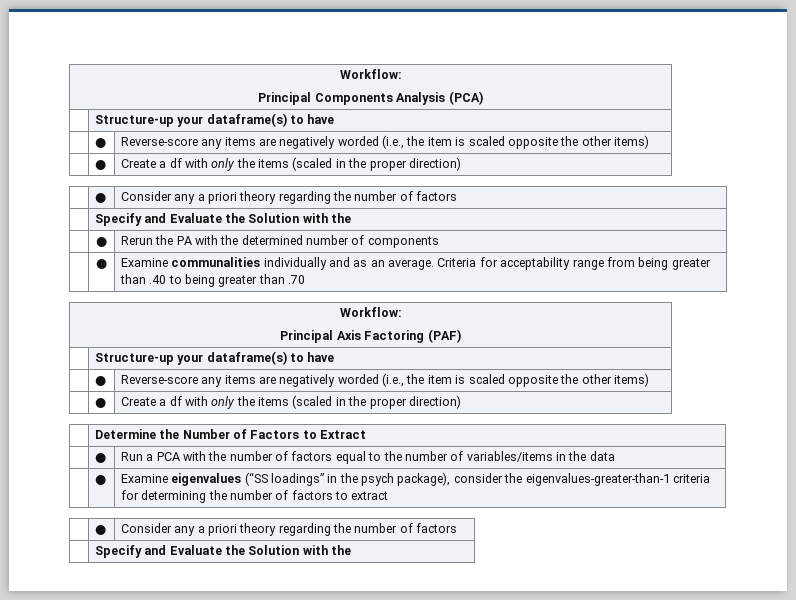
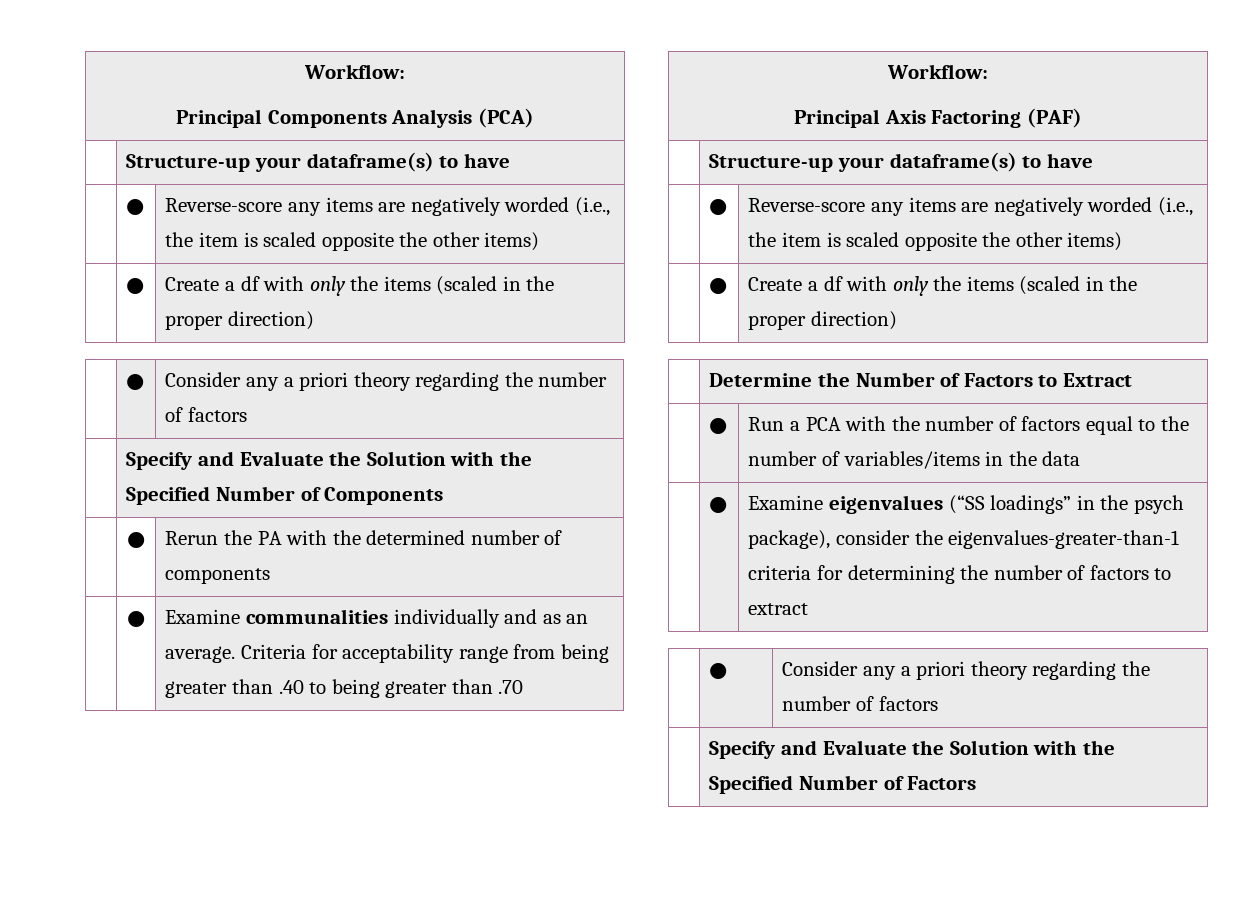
(352, 218) none -> [126,486,444,505] Specified Number of Components
(352, 550) none -> [709,775,977,794] Specified Number of Factors

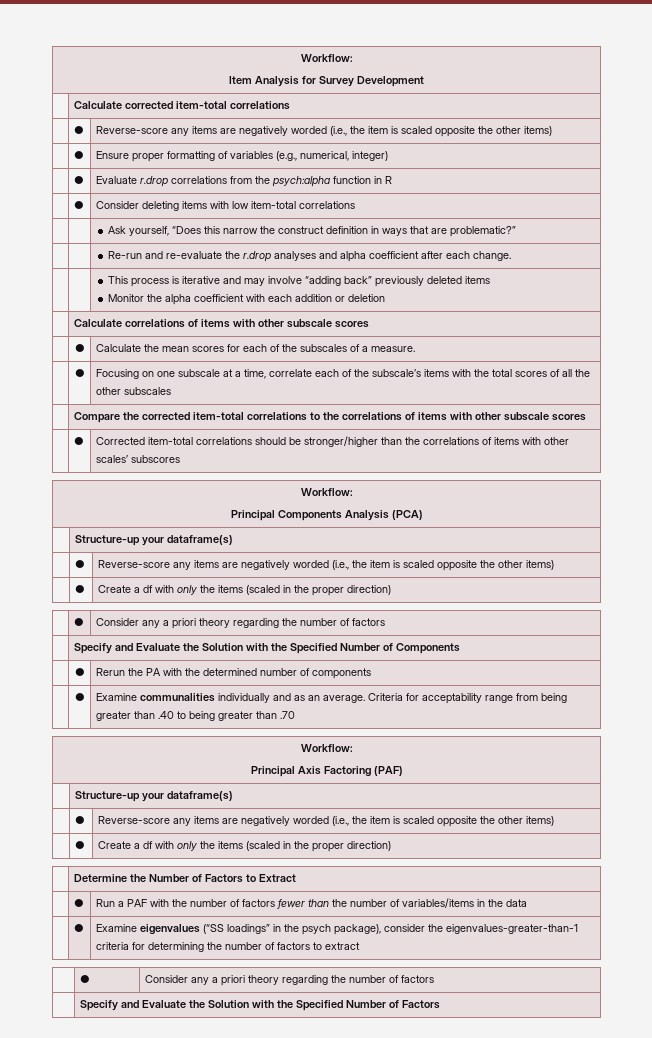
[304,64,405,79] Workflow: -> [300,54,353,62] [228,76,424,87] [73,101,290,110] [73,126,84,134] [95,126,552,137] [73,151,84,159] [95,151,388,162] [73,176,84,184] [95,176,392,187] [73,201,84,209] [95,201,355,211] [107,226,516,237] [107,251,511,262] [107,276,490,287] [107,294,385,305] [73,319,369,328] [74,344,85,352] [95,344,415,352] [74,369,85,377] [95,369,590,379] [95,387,171,395] [73,412,586,423] [73,437,84,445] [95,436,569,447] [95,455,180,463] [300,488,353,496] Workflow: // Item Analysis for Survey Development // | Calculate corrected item-total correlations // | ● | Reverse-score any items are negatively worded (i.e., the item is scaled opposite the other items) // | ● | Ensure proper formatting of variables (e.g., numerical, integer) // | ● | Evaluate r.drop correlations from the psych:alpha function in R // | ● | Consider deleting items with low item-total correlations // | | Ask yourself, “Does this narrow the construct definition in ways that are problematic?” // | | Re-run and re-evaluate the r.drop analyses and alpha coefficient after each change. // | | This process is iterative and may involve “adding back” previously deleted items // Monitor the alpha coefficient with each addition or deletion // | Calculate correlations of items with other subscale scores // | ● | Calculate the mean scores for each of the subscales of a measure. // | ● | Focusing on one subscale at a time, correlate each of the subscale’s items with the total scores of all the other subscales // | Compare the corrected item-total correlations to the correlations of items with other subscale scores // | ● | Corrected item-total correlations should be stronger/higher than the correlations of items with other scales’ subscores // Workflow:
[439,153,510,168] to have -> (233, 540) none
[1022,153,1093,168] to have -> (233, 796) none
[805,417,841,431] PCA -> [126,899,147,907] PAF
[1085,416,1156,435] equal to -> [276,899,329,909] fewer than

